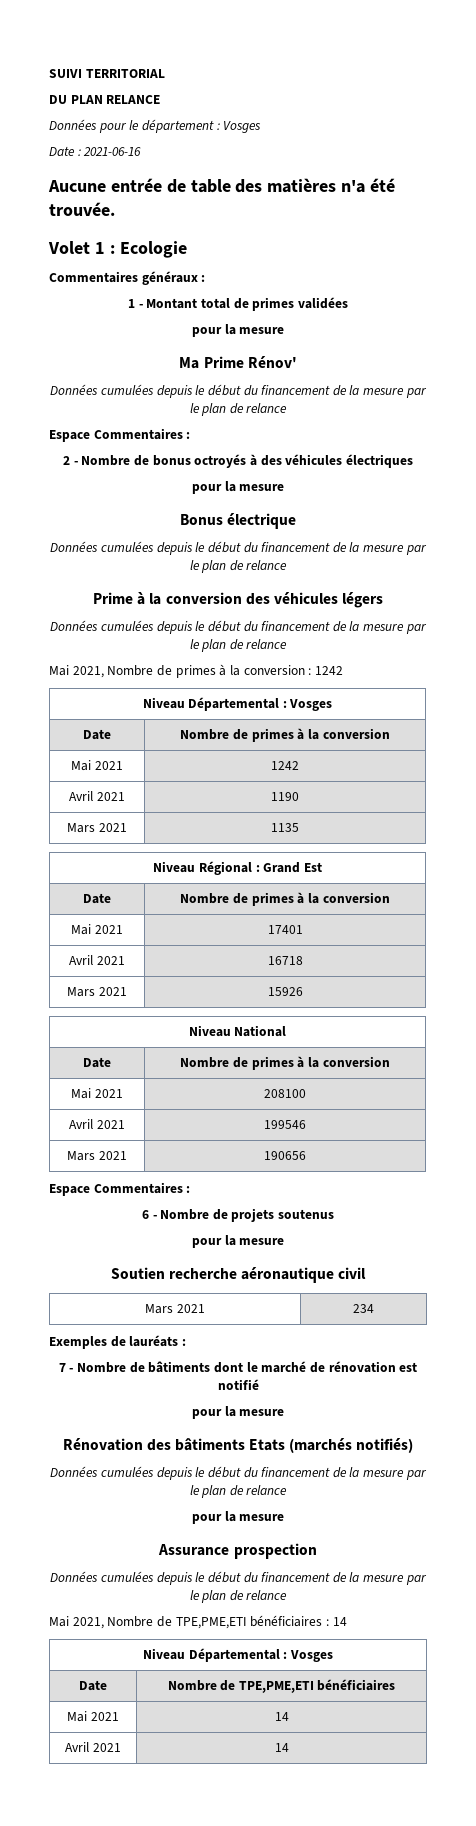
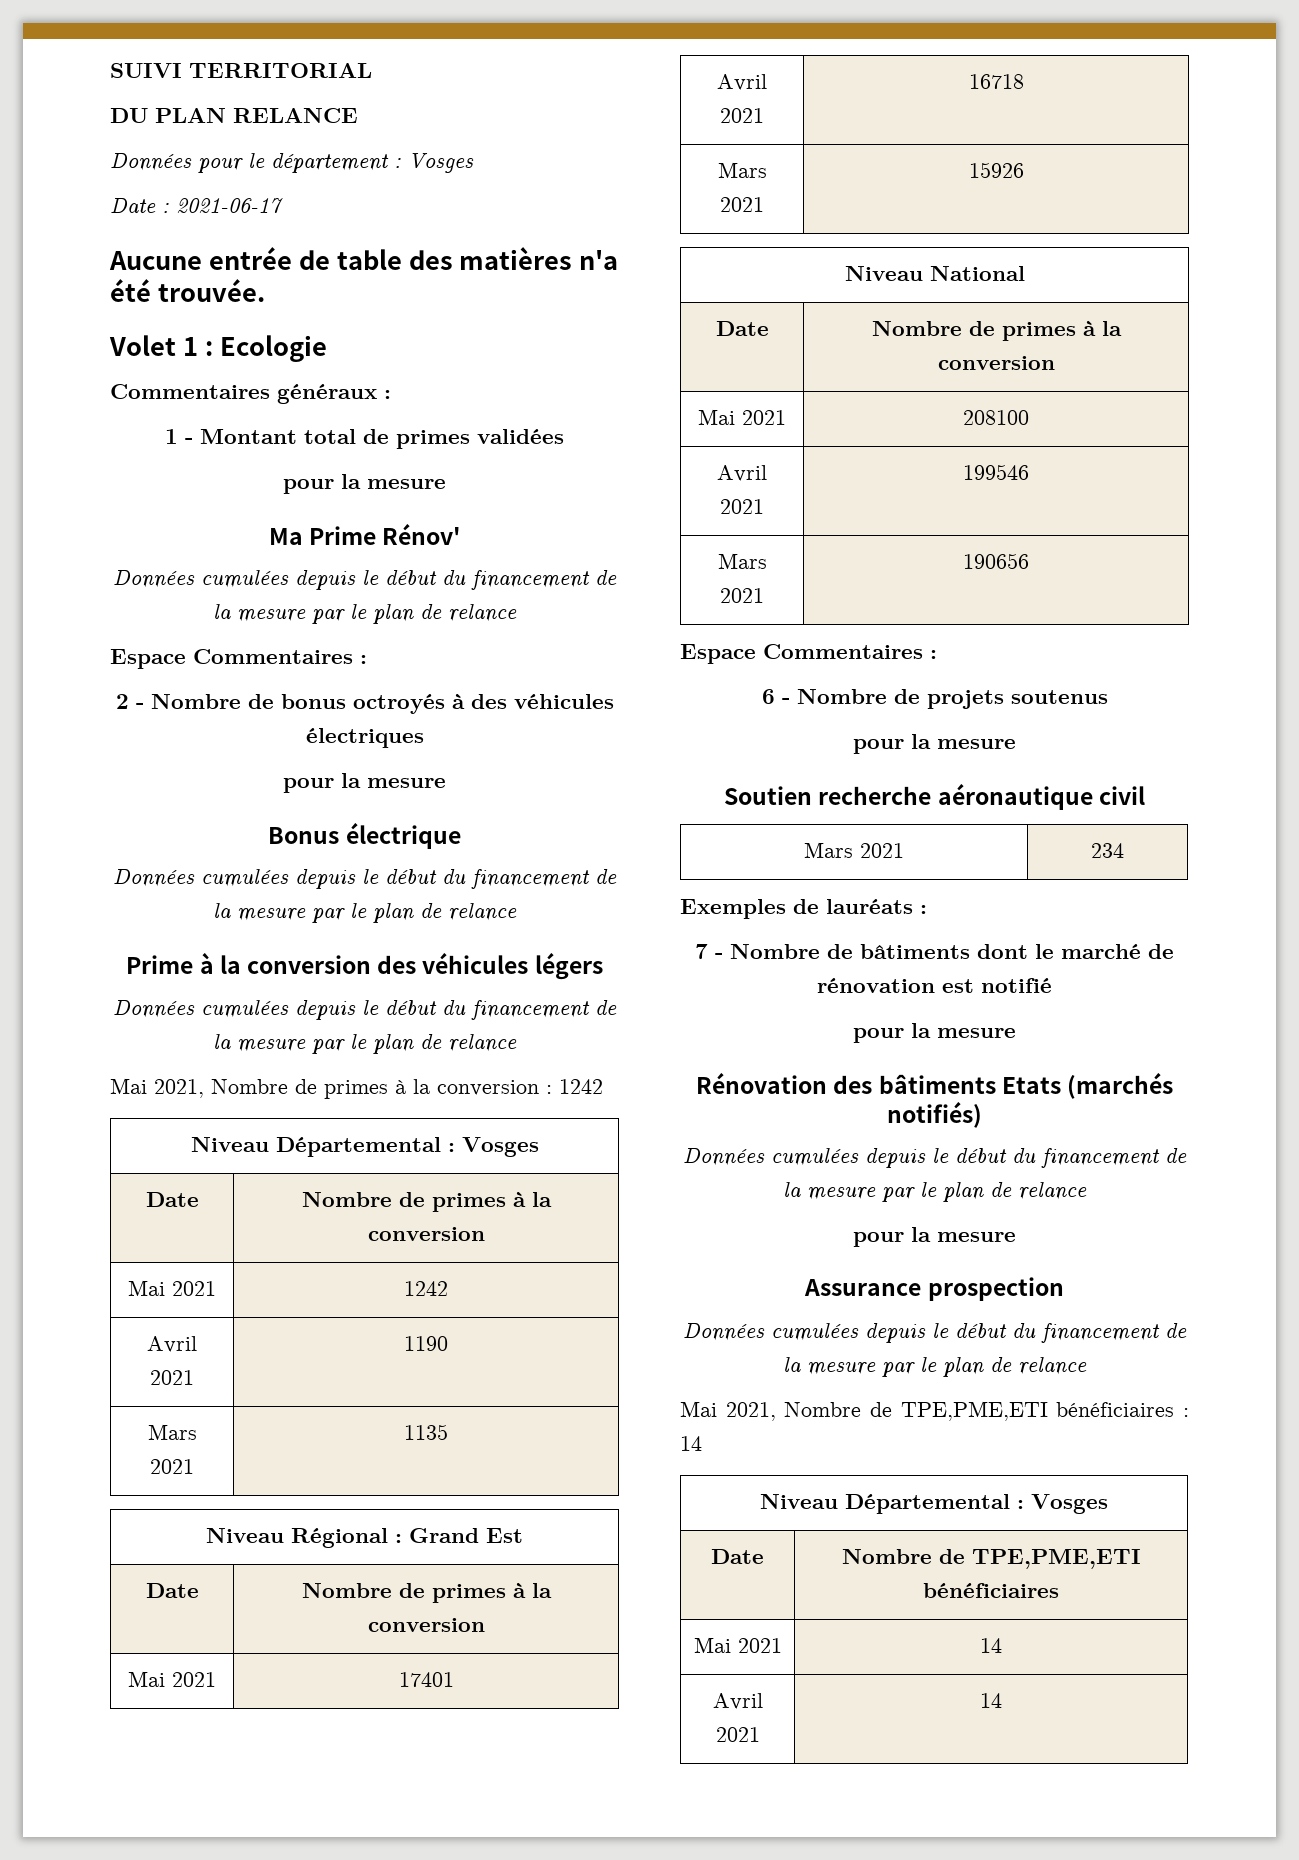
[83,147,142,156] 2021-06-16 -> [176,198,283,213] 2021-06-17

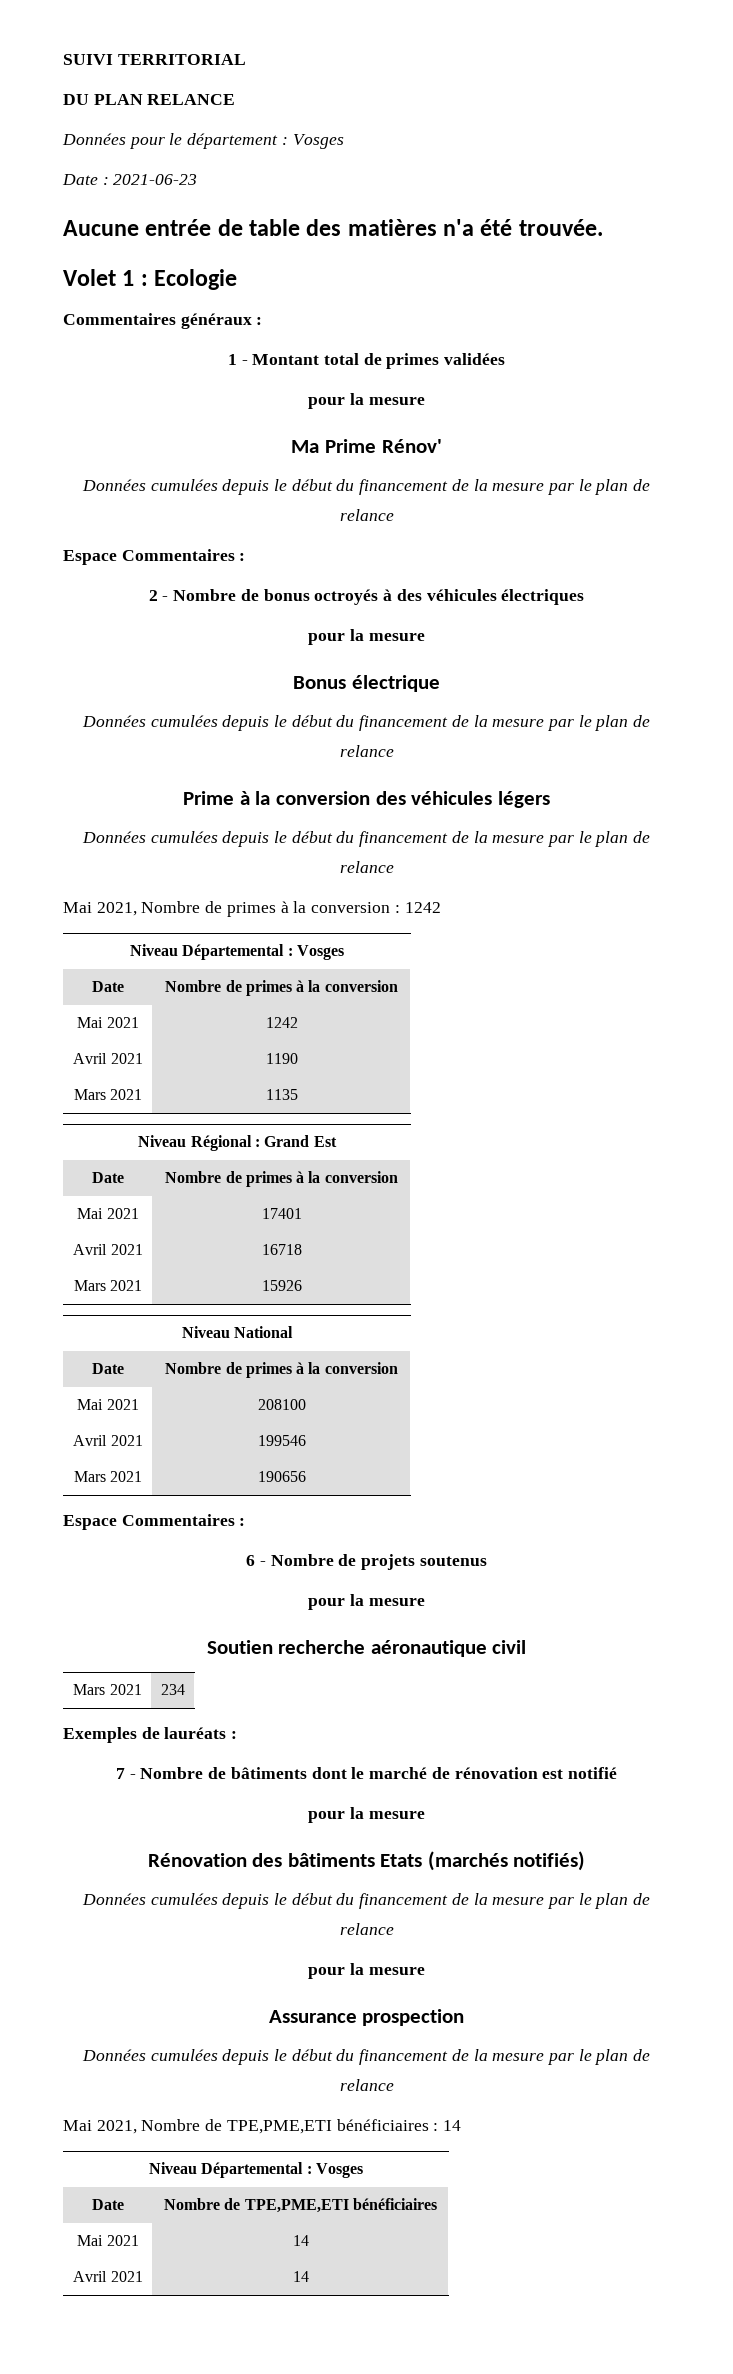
[176,198,283,213] 2021-06-17 -> [113,174,198,185] 2021-06-23

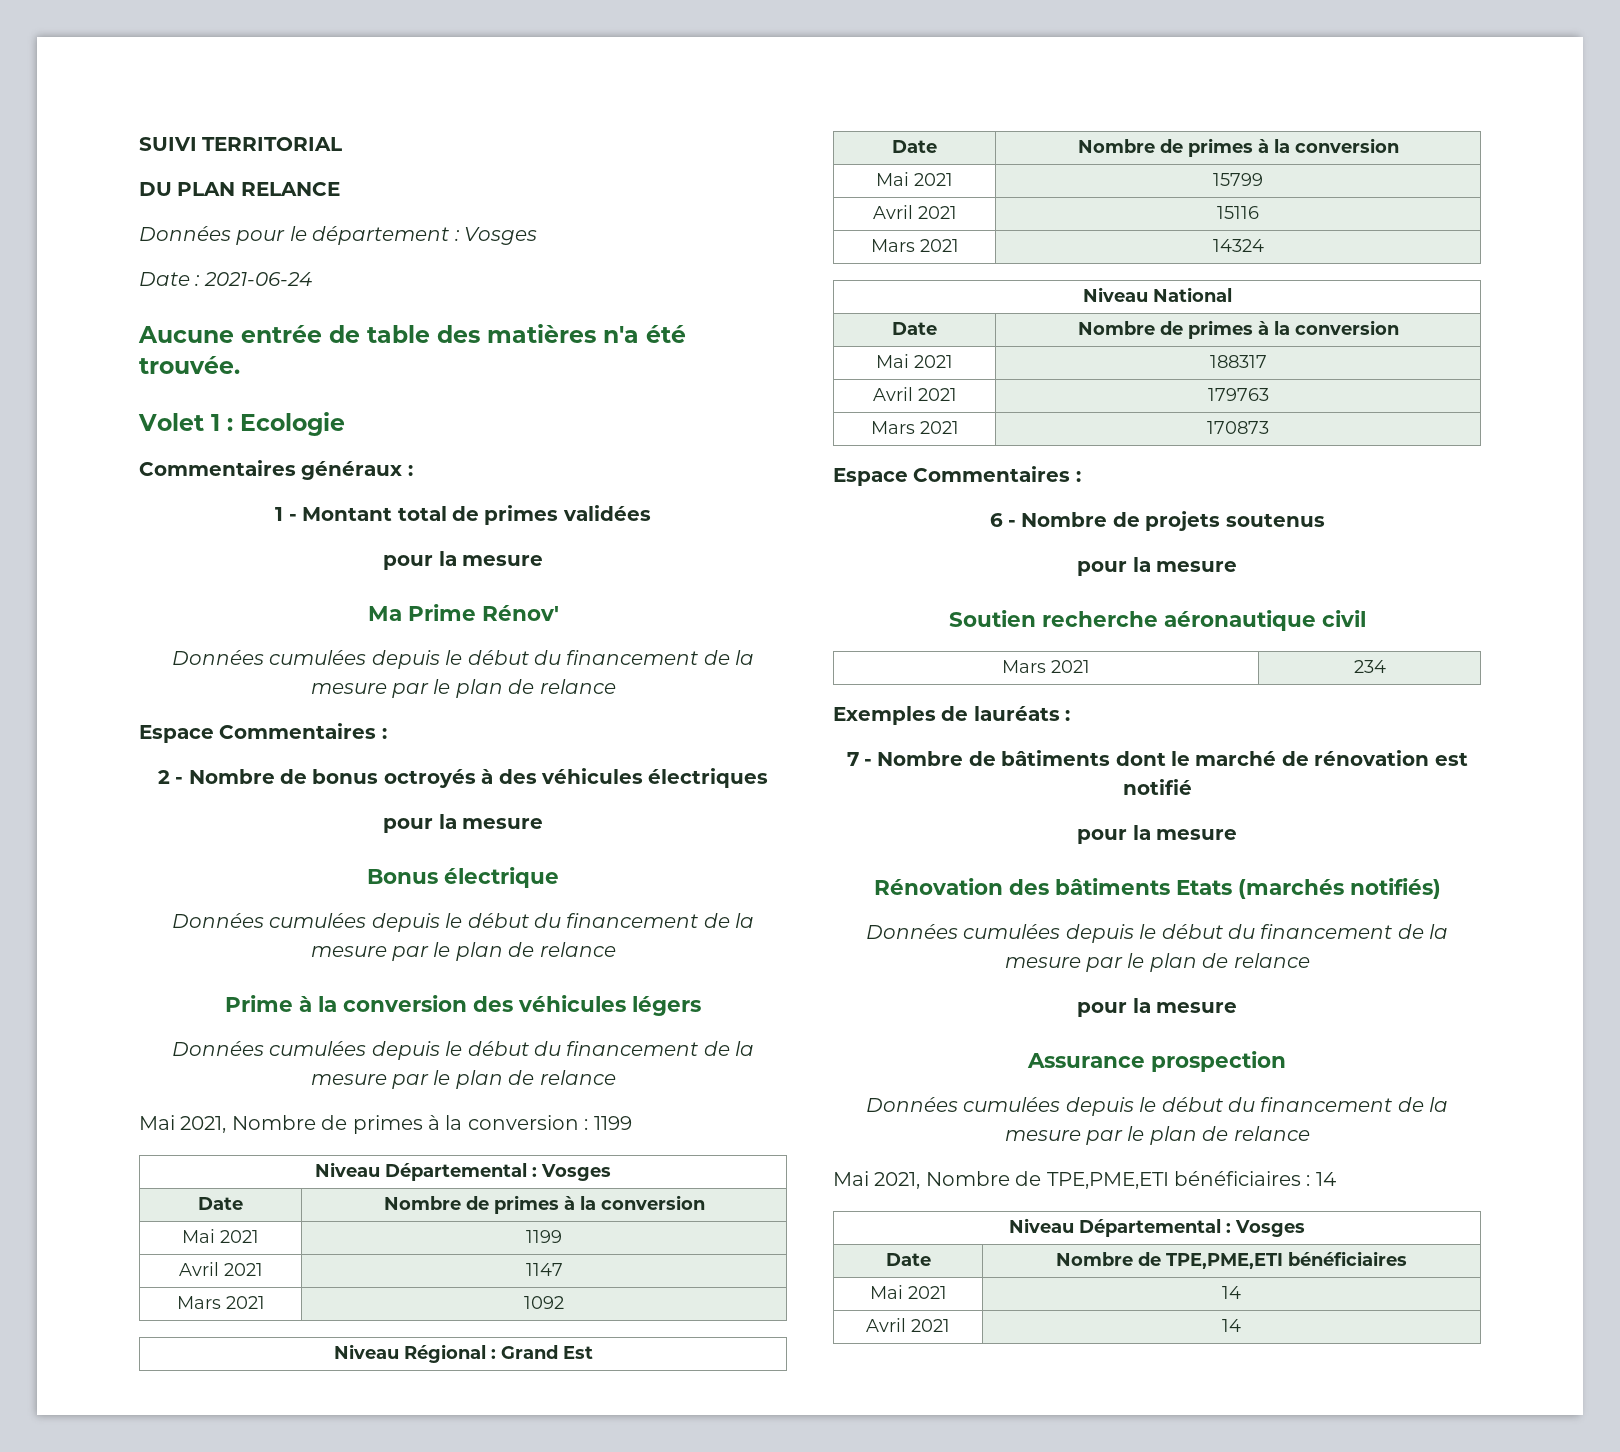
[113,174,198,185] 2021-06-23 -> [203,272,312,286] 2021-06-24
[404,902,441,913] 1242 -> [593,1116,632,1130] 1199
[265,1017,298,1028] [73,1053,143,1064] [265,1053,298,1064] [73,1089,143,1100] [265,1089,298,1100] 1242 // Avril 2021 | 1190 // Mars 2021 | 1135 -> [526,1230,562,1243] [178,1262,263,1276] [525,1263,563,1276] [176,1296,265,1309] [524,1296,564,1309] 1199 // Avril 2021 | 1147 // Mars 2021 | 1092
[261,1208,302,1219] [73,1244,143,1255] [261,1244,302,1255] [73,1280,143,1291] [261,1280,302,1291] 17401 // Avril 2021 | 16718 // Mars 2021 | 15926 -> [1213,173,1263,186] [872,205,957,219] [1217,206,1259,219] [870,239,959,252] [1212,239,1264,252] 15799 // Avril 2021 | 15116 // Mars 2021 | 14324
[257,1399,306,1410] [73,1435,143,1446] [257,1435,306,1446] [73,1471,143,1482] [257,1471,306,1482] 208100 // Avril 2021 | 199546 // Mars 2021 | 190656 -> [1209,355,1267,368] [872,387,957,401] [1207,388,1269,401] [870,421,959,434] [1207,421,1269,434] 188317 // Avril 2021 | 179763 // Mars 2021 | 170873

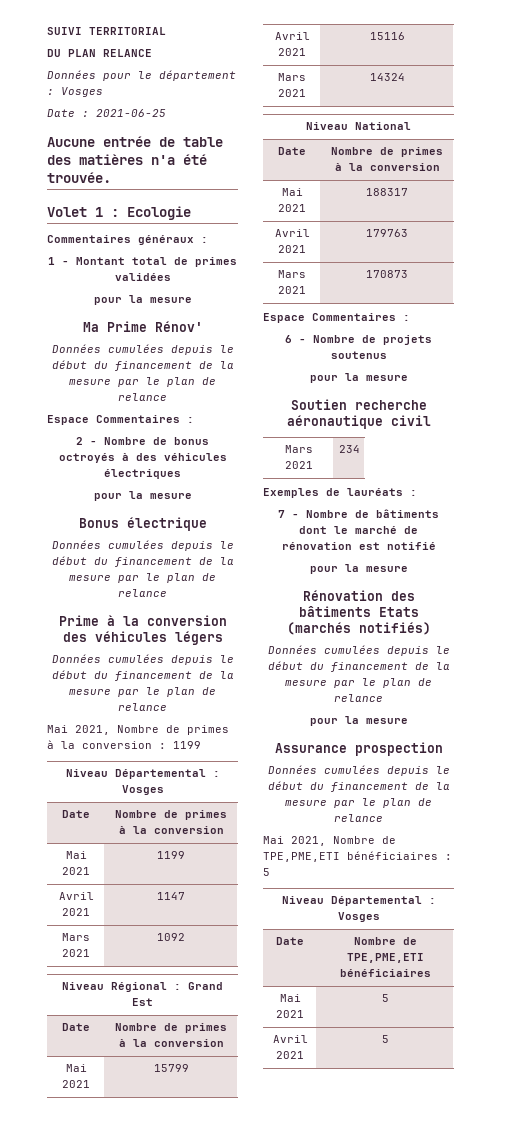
[203,272,312,286] 2021-06-24 -> [96,109,166,117] 2021-06-25
[1315,1172,1336,1186] 14 -> [263,868,270,876] 5
[1222,1286,1241,1299] [866,1318,950,1332] [1222,1319,1241,1332] 14 // Avril 2021 | 14 -> [381,994,389,1002] [272,1035,308,1043] [276,1051,304,1059] [381,1035,389,1043] 5 // Avril 2021 | 5

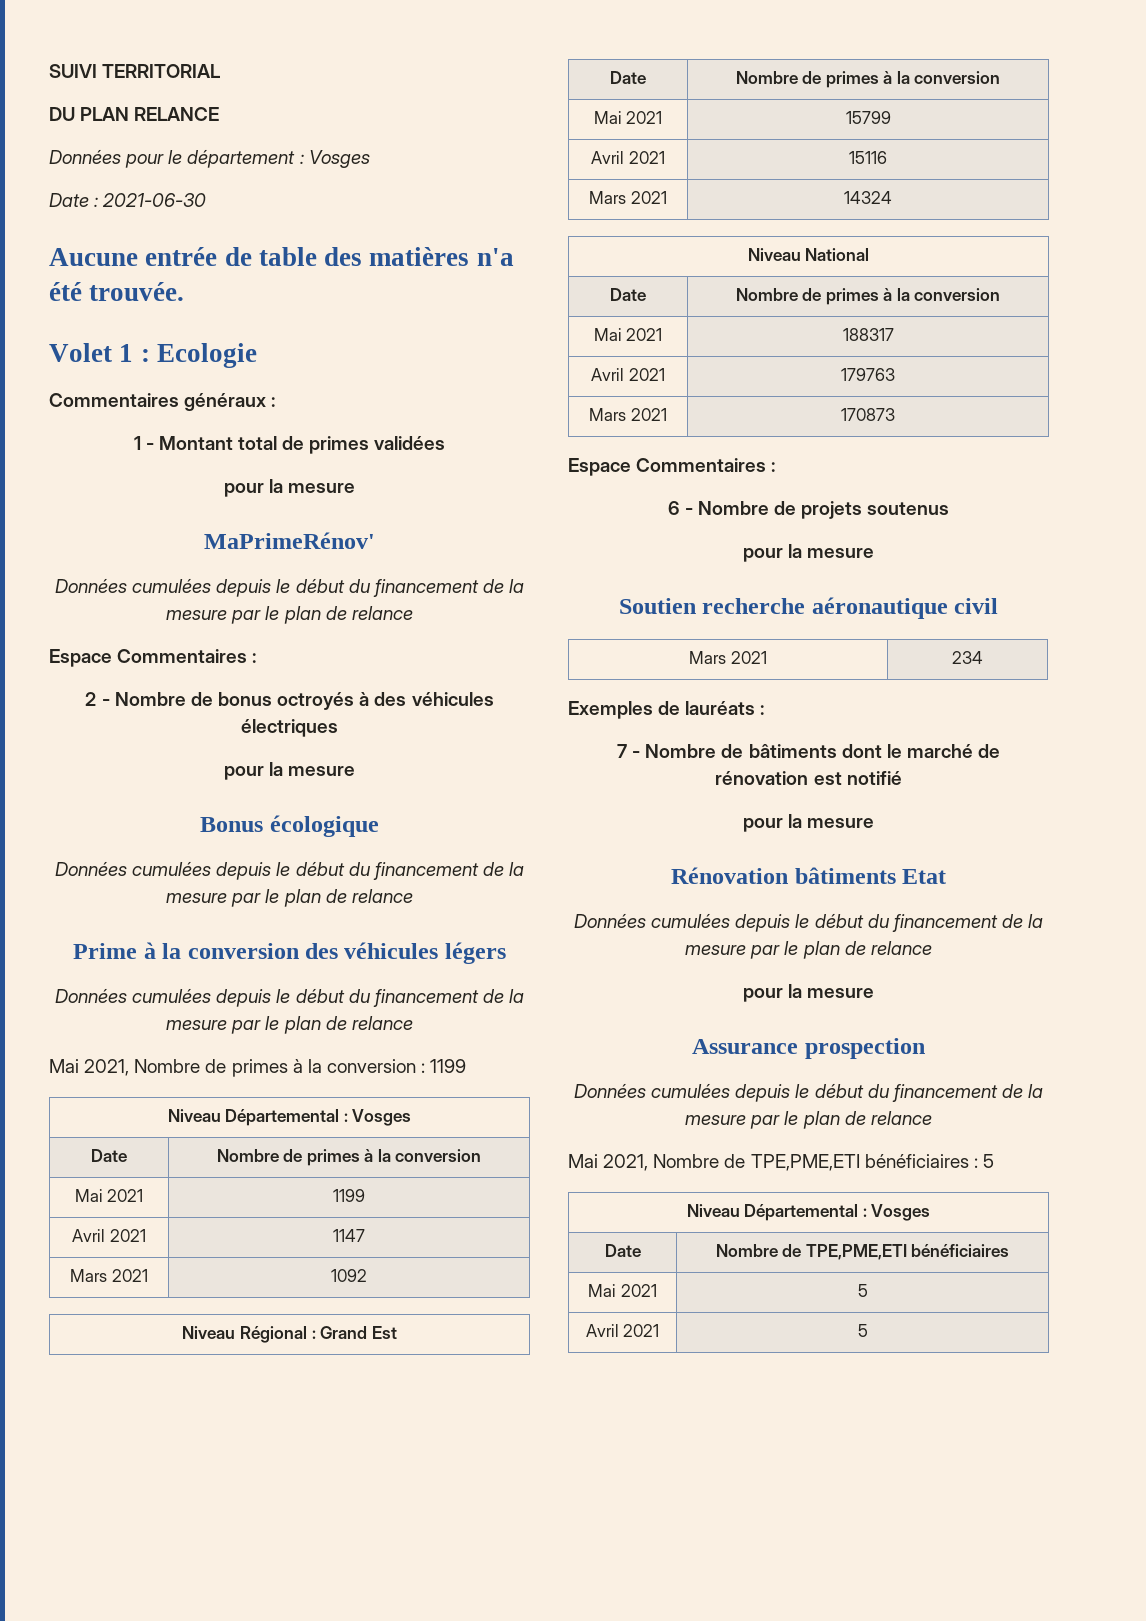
[96,109,166,117] 2021-06-25 -> [102,193,207,207] 2021-06-30
[82,321,203,332] Ma Prime Rénov' -> [204,532,375,549] MaPrimeRénov'
[126,517,207,531] électrique -> [269,815,379,837] écologique
[390,591,415,601] [298,606,419,617] [286,622,431,635] des bâtiments Etats (marchés notifiés) -> [794,867,946,884] bâtiments Etat

